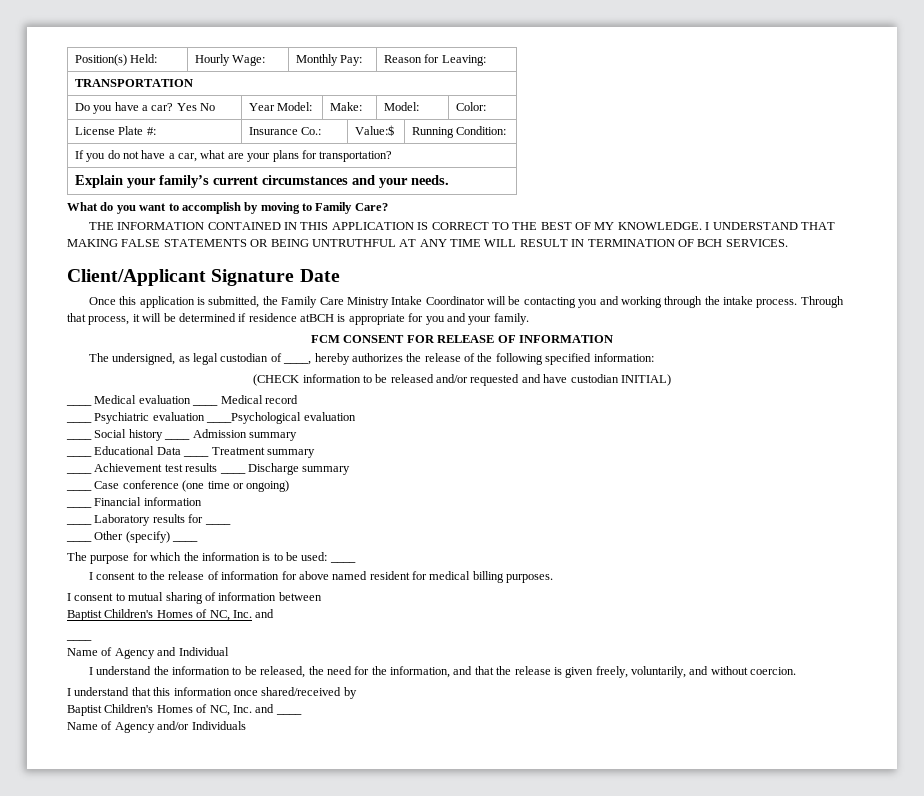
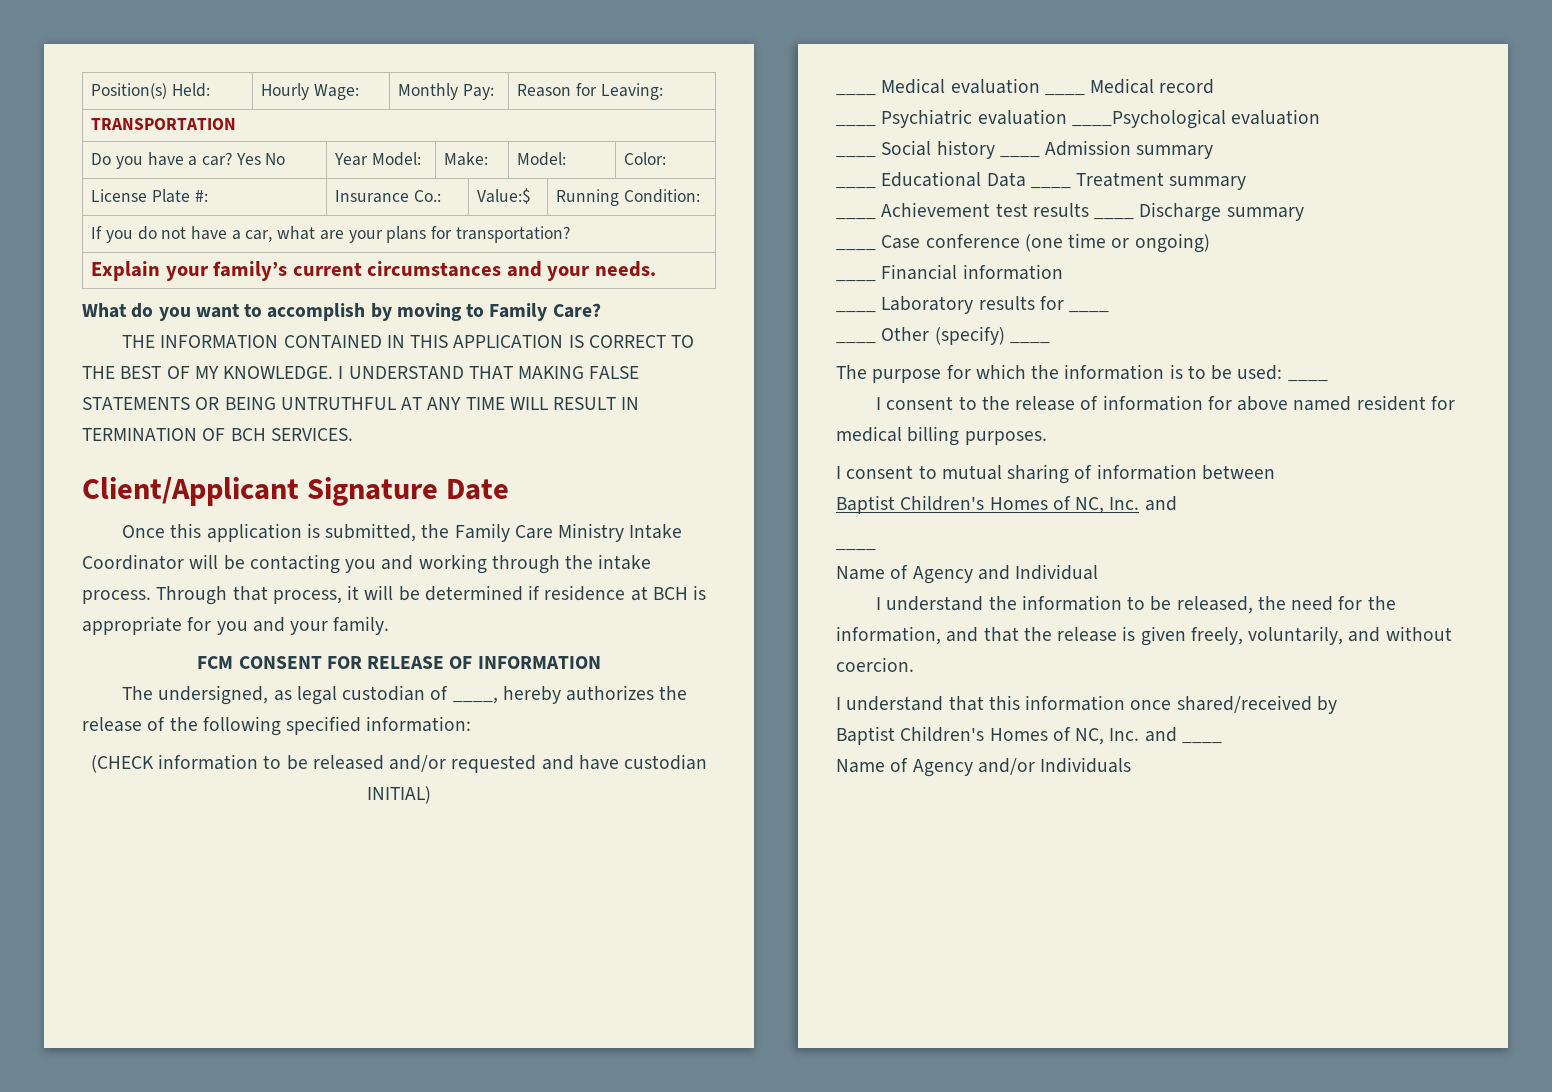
[300,314,334,322] atBCH -> [630,586,688,601] at BCH

